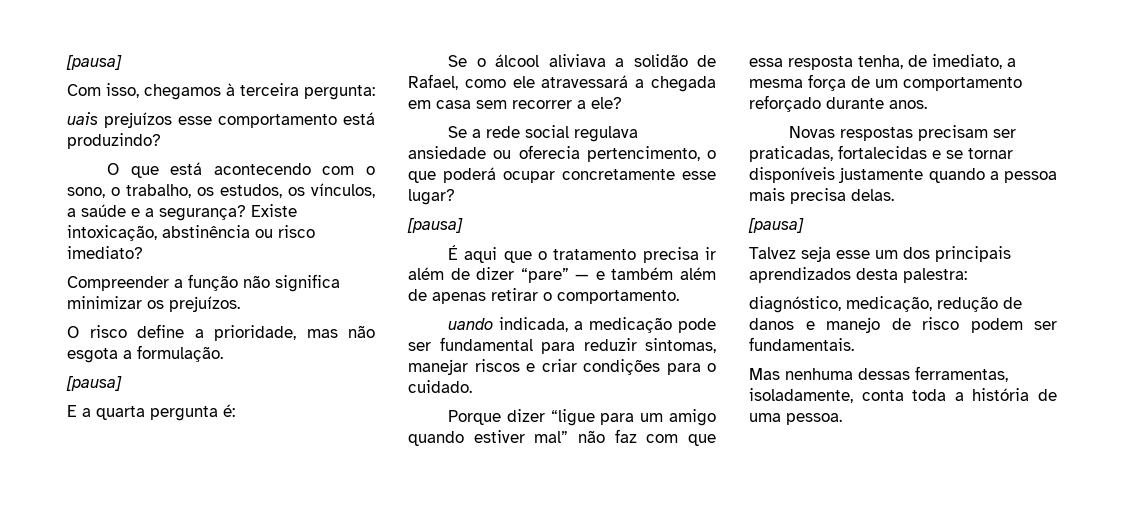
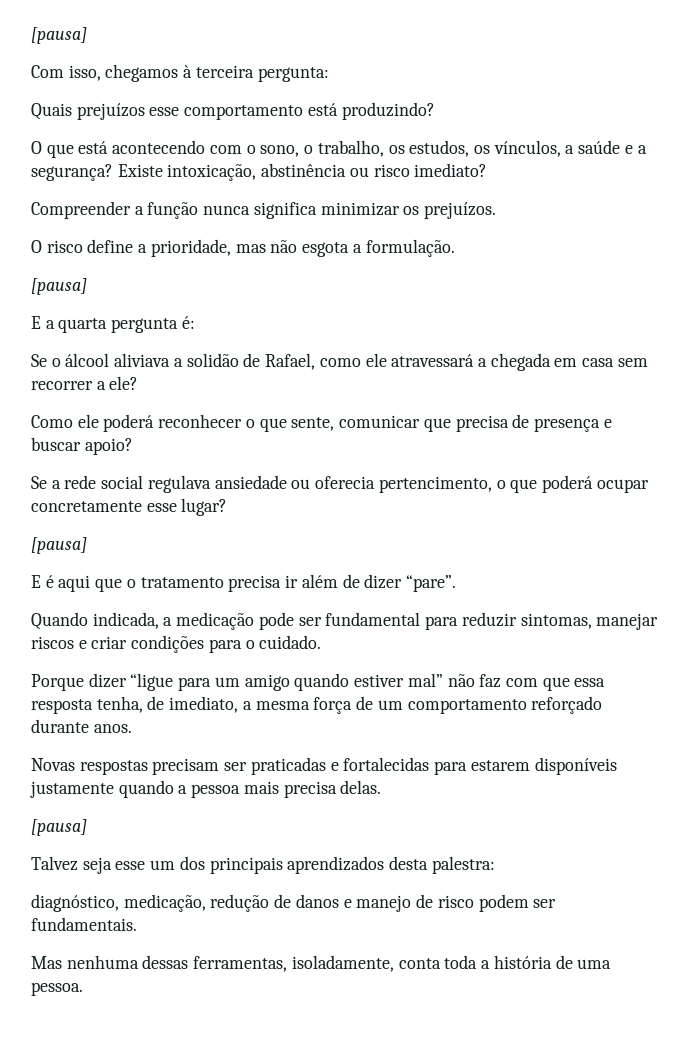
[67,112,98,125] uais -> [31,103,72,120] Quais
[243,275,270,288] não -> [203,205,251,215] nunca
(622, 103) none -> [31,414,612,432] [31,437,133,455] // Como ele poderá reconhecer o que sente, comunicar que precisa de presença e buscar apoio?
[448,245,459,260] É -> [31,575,54,588] E é
[520,267,716,283] [408,288,679,304] [448,318,494,330] “pare” — e também além de apenas retirar o comportamento. // uando -> [405,575,456,592] [31,612,88,630] “pare”. // Quando
[749,145,1013,162] praticadas, fortalecidas e se tornar -> [250,757,530,775] praticadas e fortalecidas para estarem

